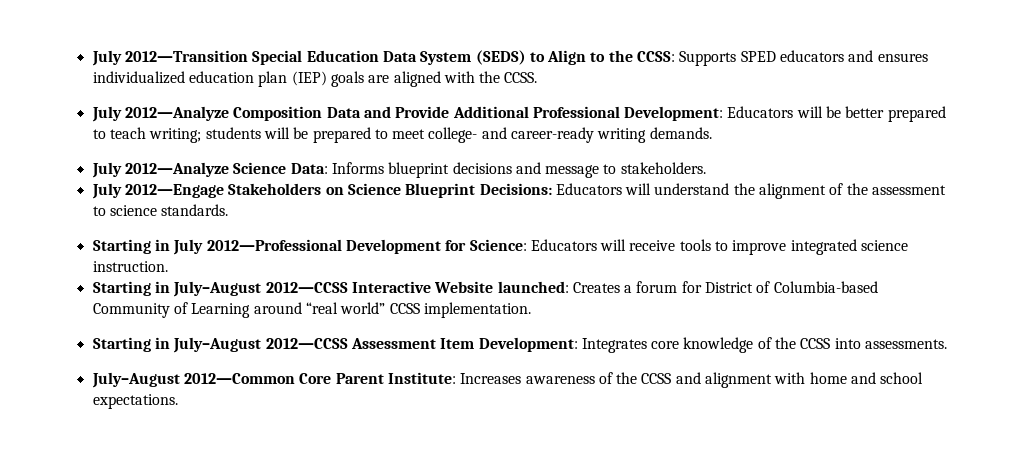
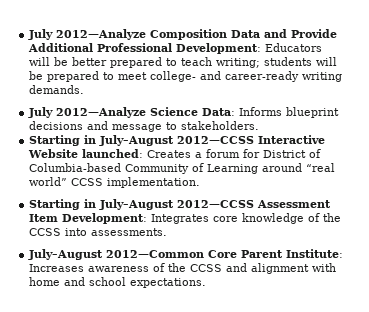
[91,50,928,66] [92,71,538,87] [91,106,122,122] July 2012—Transition Special Education Data System (SEDS) to Align to the CCSS: Supports SPED educators and ensures individualized education plan (IEP) goals are aligned with the CCSS. // July -> [28,29,54,40] July
[91,183,947,199] [92,204,229,216] [92,239,909,255] [92,261,168,272] // July 2012—Engage Stakeholders on Science Blueprint Decisions: Educators will understand the alignment of the assessment to science standards. // Starting in July 2012—Professional Development for Science: Educators will receive tools to improve integrated science instruction. -> (260, 125) none

